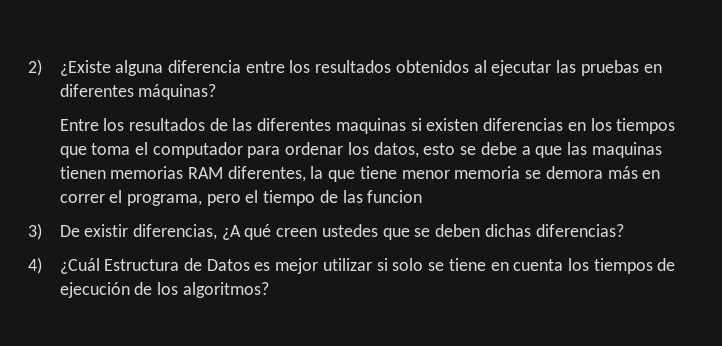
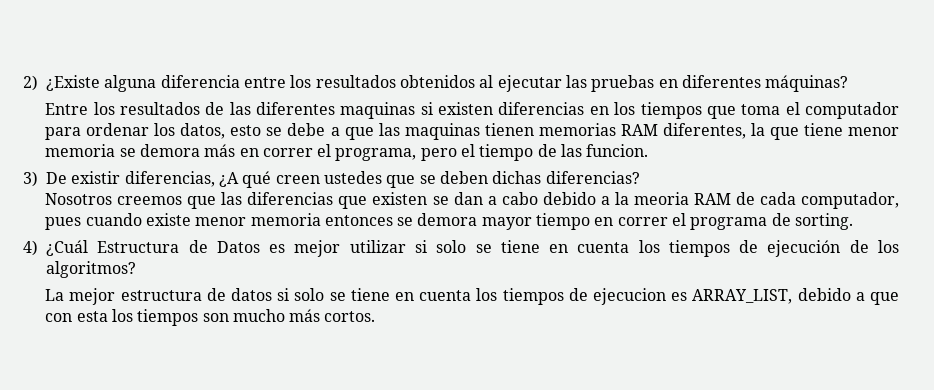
[367,190,423,203] funcion -> [586,144,649,157] funcion.
(624, 230) none -> [45,192,900,209] [45,213,854,230] // Nosotros creemos que las diferencias que existen se dan a cabo debido a la meoria RAM de cada computador, pues cuando existe menor memoria entonces se demora mayor tiempo en correr el programa de sorting.
(269, 290) none -> [45,288,899,305] [45,309,376,326] // La mejor estructura de datos si solo se tiene en cuenta los tiempos de ejecucion es ARRAY_LIST, debido a que con esta los tiempos son mucho más cortos.

